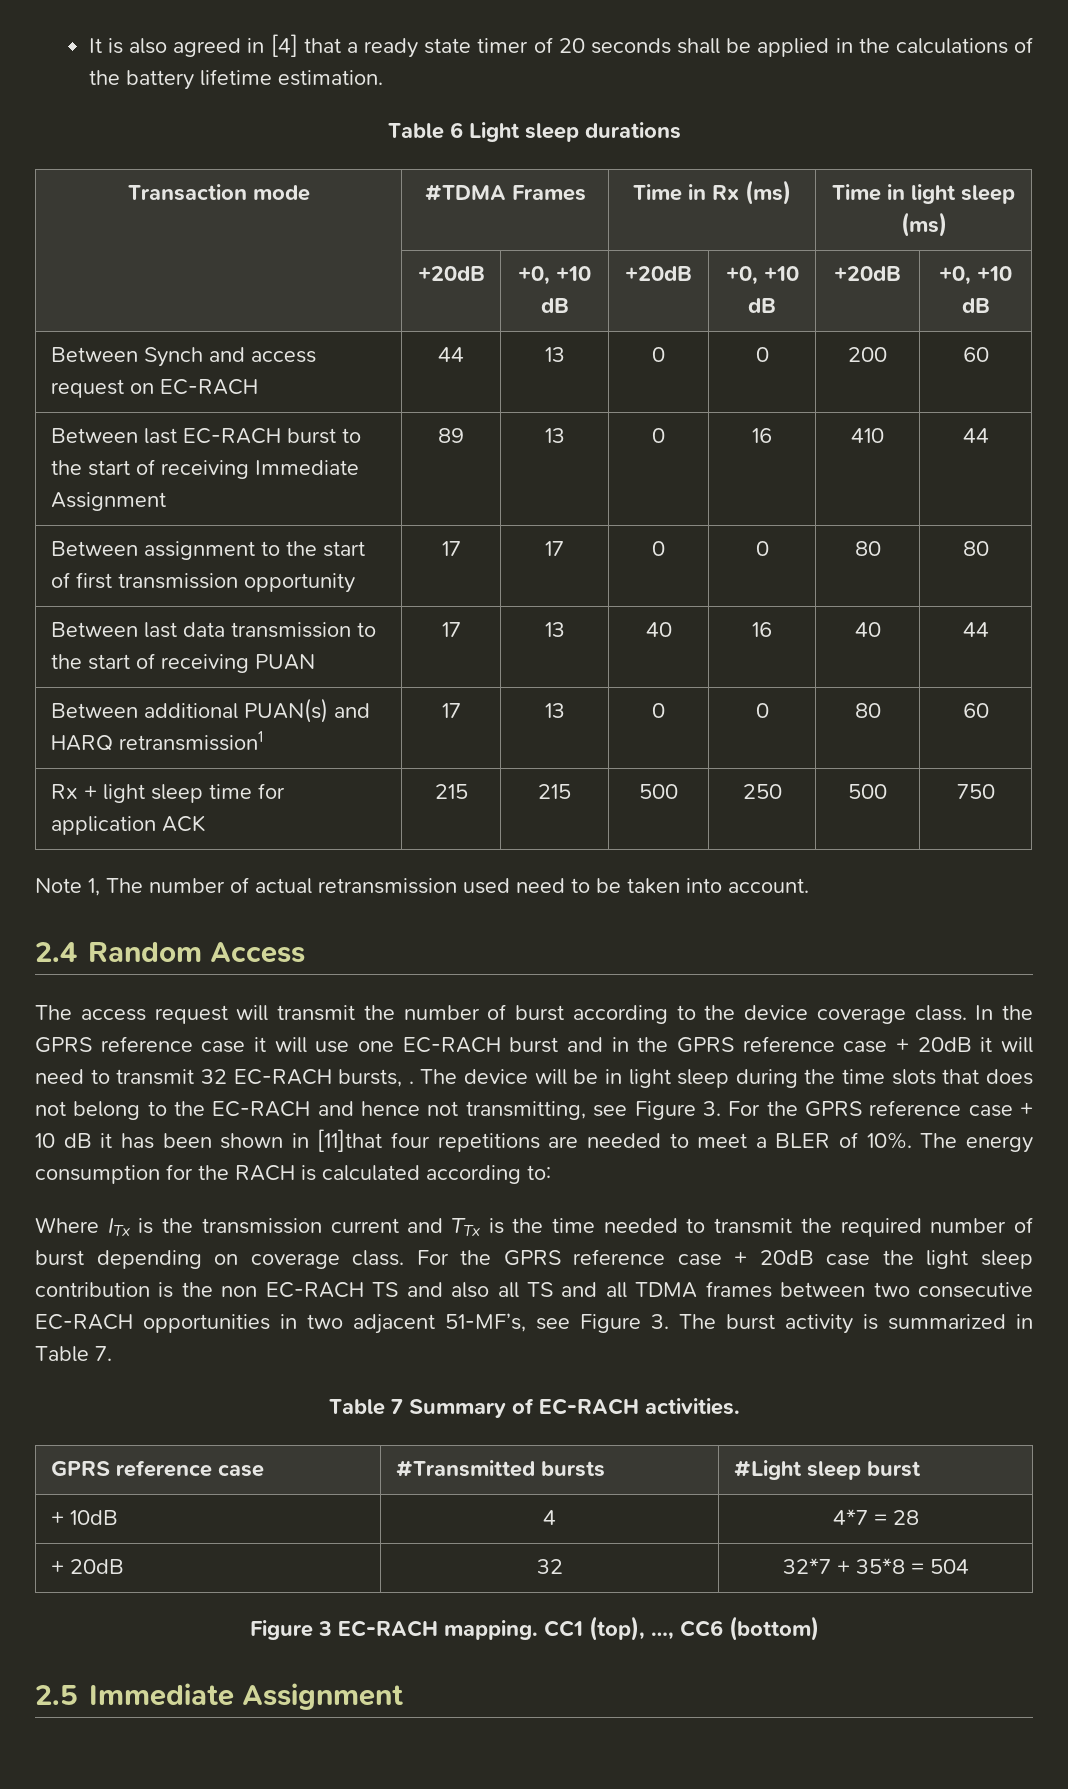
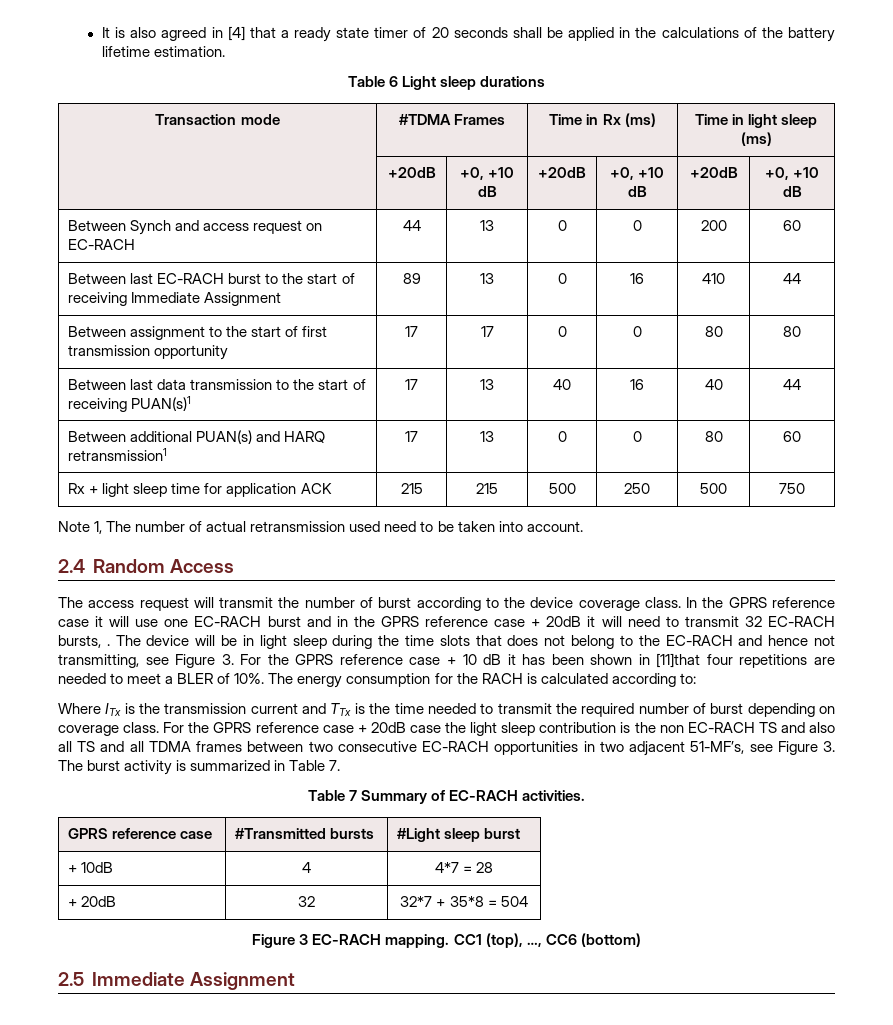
[254,654,315,670] PUAN -> [131,396,192,411] PUAN(s)1

